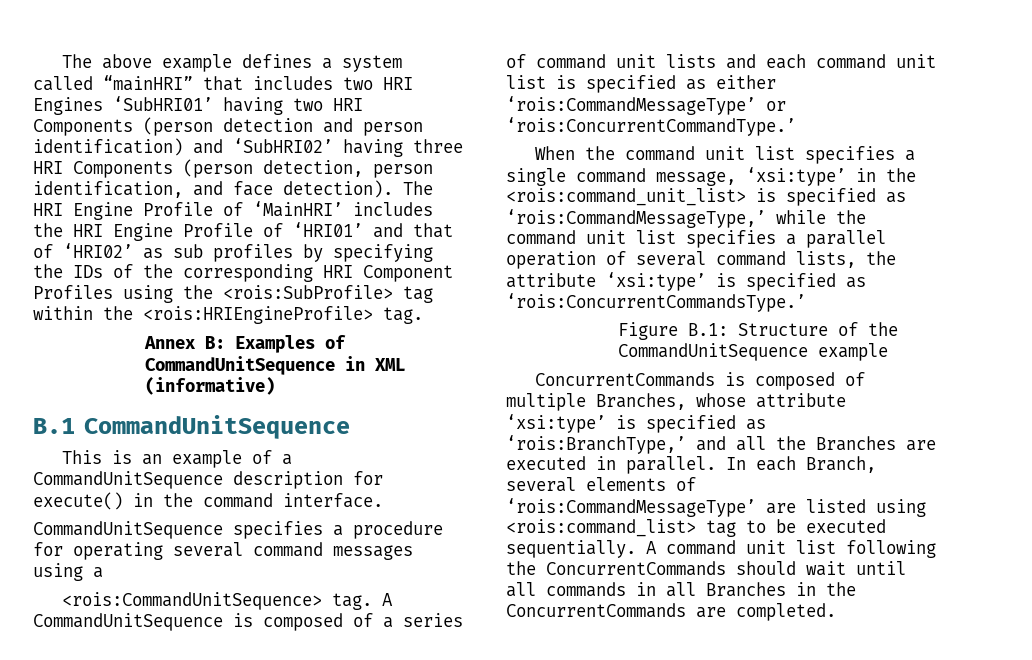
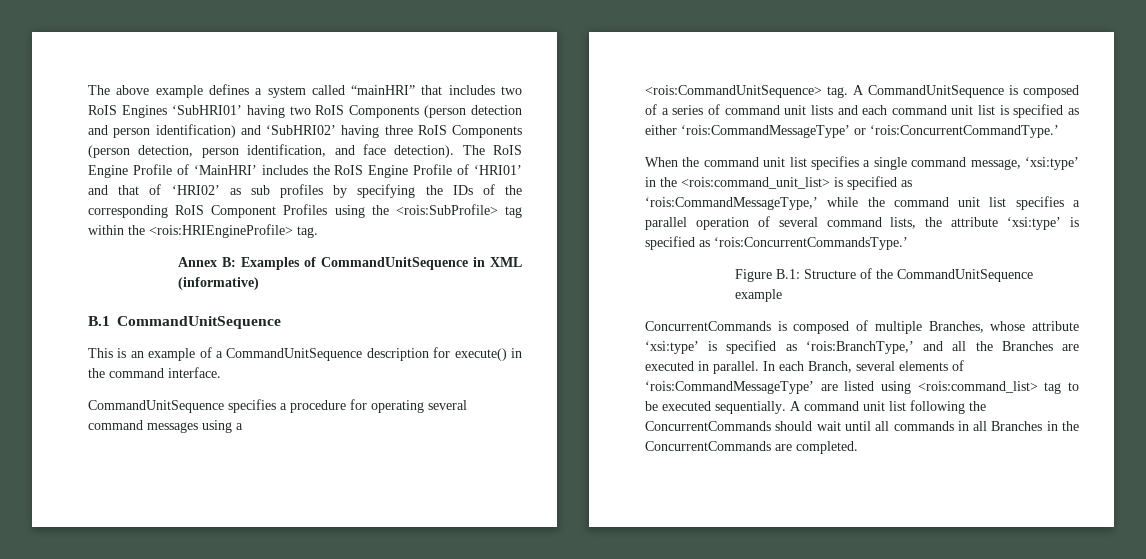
[383,77,413,90] HRI -> [88,105,117,115] RoIS
[333,98,363,111] HRI -> [315,105,345,115] RoIS
[33,161,63,174] HRI -> [417,125,447,135] RoIS
[33,203,63,216] HRI -> [493,145,522,155] RoIS
[73,224,103,237] HRI -> [334,165,364,175] RoIS
[323,265,353,278] HRI -> [175,205,205,215] RoIS

